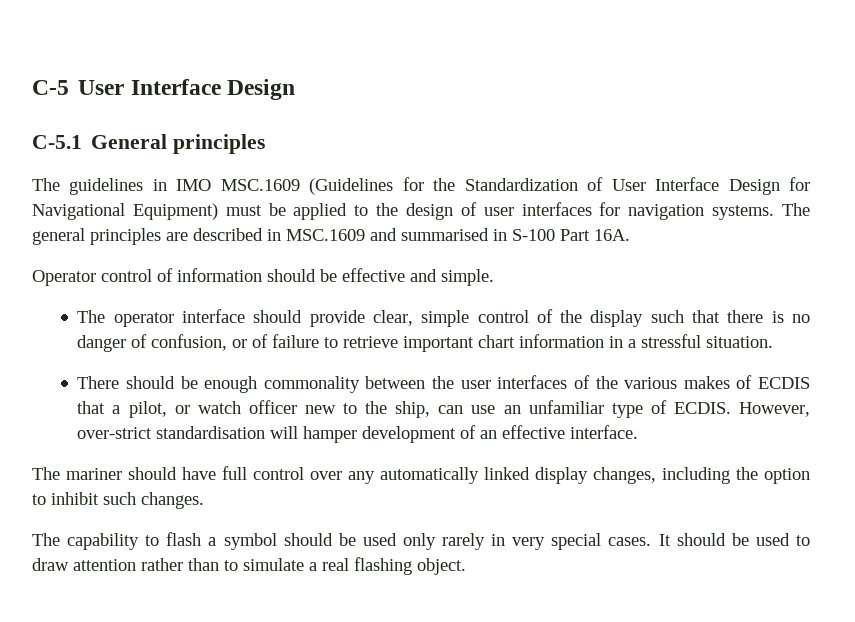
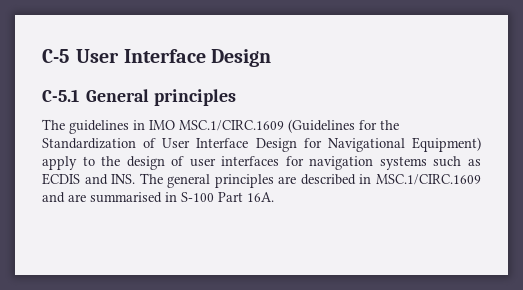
[220,179,300,191] MSC.1609 -> [179,120,284,131] MSC.1/CIRC.1609
[225,203,348,220] must be applied -> [42,156,77,170] apply
[712,205,775,220] systems. -> [379,156,481,170] [42,173,136,185] systems such as ECDIS and INS.
[286,228,397,241] MSC.1609 and -> [375,174,481,185] [42,192,86,203] MSC.1/CIRC.1609 and are
[32,268,494,286] [77,309,810,327] [77,334,774,352] [77,375,811,393] [77,400,810,418] [77,425,639,443] [32,466,810,484] [32,492,204,509] [32,532,810,550] [32,557,466,575] // Operator control of information should be effective and simple. // The operator interface should provide clear, simple control of the display such that there is no danger of confusion, or of failure to retrieve important chart information in a stressful situation. // There should be enough commonality between the user interfaces of the various makes of ECDIS that a pilot, or watch officer new to the ship, can use an unfamiliar type of ECDIS. However, over-strict standardisation will hamper development of an effective interface. // The mariner should have full control over any automatically linked display changes, including the option to inhibit such changes. // The capability to flash a symbol should be used only rarely in very special cases. It should be used to draw attention rather than to simulate a real flashing object. -> (274, 197) none

